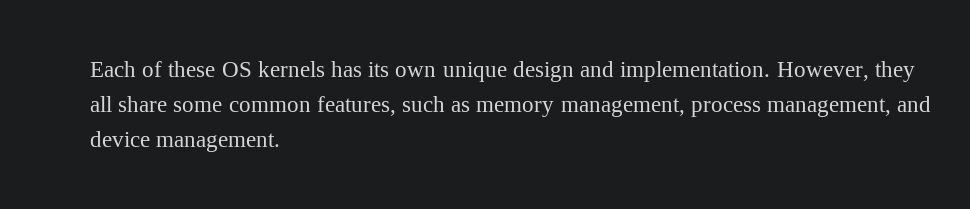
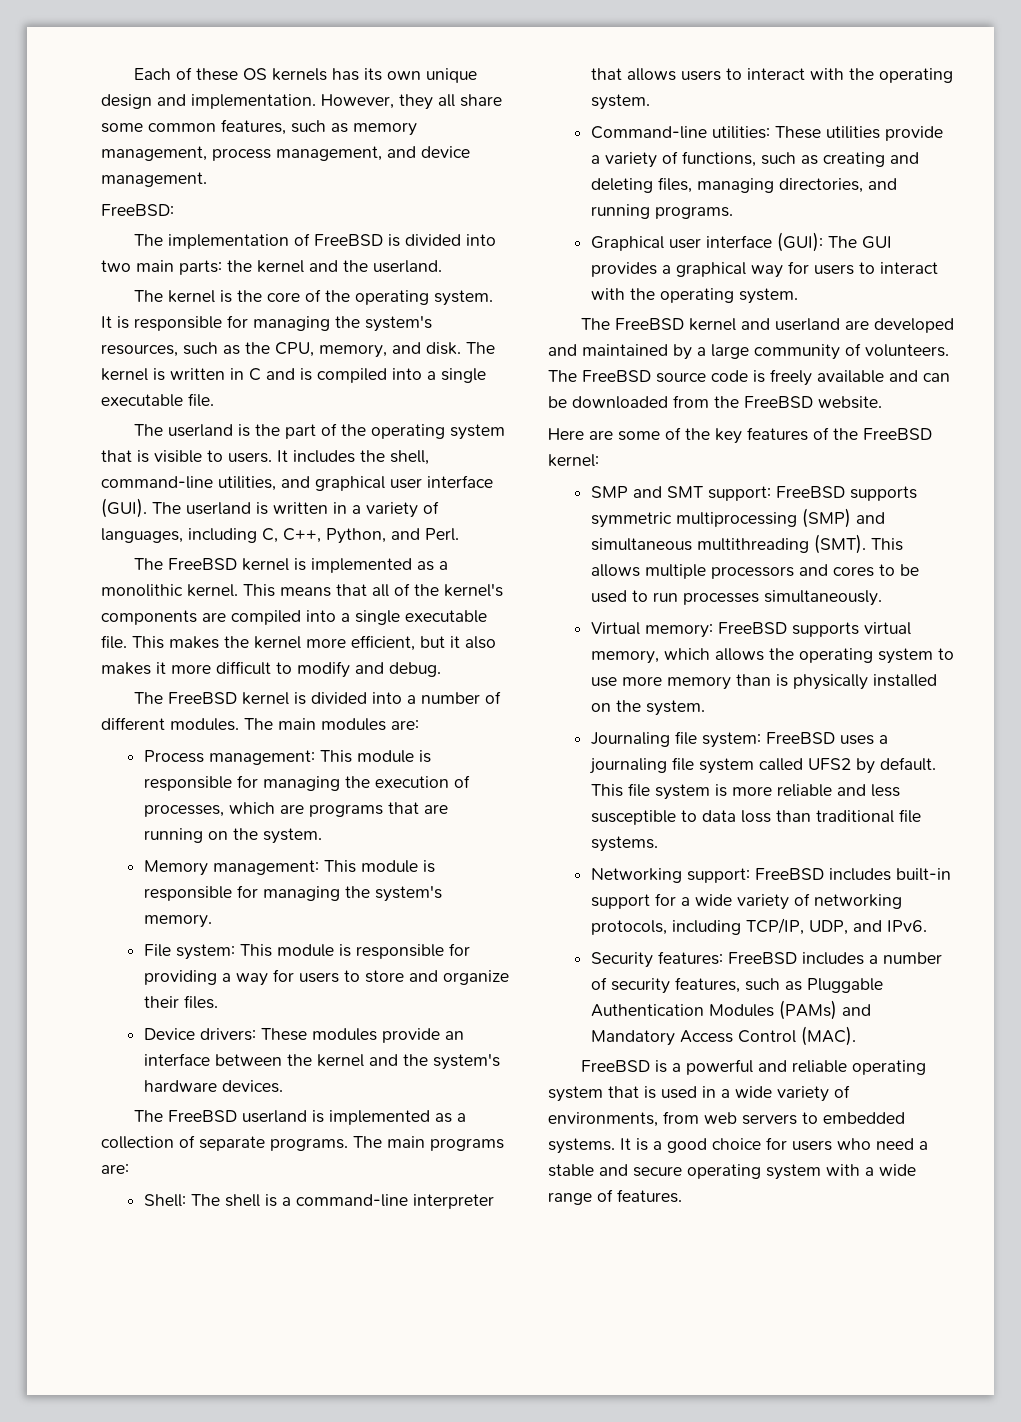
(281, 142) none -> [101,204,174,216] [134,233,497,249] [101,260,442,275] [134,289,494,306] [101,315,432,332] [101,342,495,358] [101,368,486,383] [101,393,214,407] [134,423,506,440] [101,450,429,465] [101,475,493,491] [101,498,439,518] [101,528,459,544] [134,558,449,573] [101,583,503,597] [101,610,487,625] [101,635,496,651] [101,661,441,678] [134,691,502,705] [101,717,419,731] [143,750,431,765] [143,775,470,791] [143,802,448,817] [143,828,322,844] [143,860,435,876] [143,885,442,902] [143,914,212,928] [143,943,470,960] [143,969,509,986] [143,995,218,1009] [143,1028,464,1043] [143,1053,500,1070] [143,1080,283,1093] [134,1110,467,1125] [101,1135,504,1151] [101,1164,129,1174] [143,1194,494,1209] [590,68,953,83] [590,94,650,110] [590,126,943,141] [590,151,919,168] [590,177,897,193] [590,204,733,219] [590,232,892,252] [590,261,938,278] [590,288,798,304] [581,318,955,333] [548,343,949,360] [548,369,950,386] [548,395,882,409] [548,427,932,444] [548,454,599,467] [590,486,917,501] [590,508,885,528] [590,534,903,554] [590,564,919,579] [590,590,882,606] [590,622,911,638] [590,648,954,664] [590,674,937,690] [590,700,705,716] [590,731,888,748] [588,757,936,774] [590,783,900,800] [590,809,921,825] [590,836,658,852] [590,868,951,883] [590,893,902,910] [590,918,927,935] [590,951,942,968] [590,977,883,994] [590,1000,871,1020] [590,1026,856,1046] [581,1059,927,1075] [548,1085,850,1102] [548,1111,905,1127] [548,1137,928,1154] [548,1164,916,1180] [548,1189,682,1205] // FreeBSD: // The implementation of FreeBSD is divided into two main parts: the kernel and the userland. // The kernel is the core of the operating system. It is responsible for managing the system's resources, such as the CPU, memory, and disk. The kernel is written in C and is compiled into a single executable file. // The userland is the part of the operating system that is visible to users. It includes the shell, command-line utilities, and graphical user interface (GUI). The userland is written in a variety of languages, including C, C++, Python, and Perl. // The FreeBSD kernel is implemented as a monolithic kernel. This means that all of the kernel's components are compiled into a single executable file. This makes the kernel more efficient, but it also makes it more difficult to modify and debug. // The FreeBSD kernel is divided into a number of different modules. The main modules are: // Process management: This module is responsible for managing the execution of processes, which are programs that are running on the system. // Memory management: This module is responsible for managing the system's memory. // File system: This module is responsible for providing a way for users to store and organize their files. // Device drivers: These modules provide an interface between the kernel and the system's hardware devices. // The FreeBSD userland is implemented as a collection of separate programs. The main programs are: // Shell: The shell is a command-line interpreter that allows users to interact with the operating system. // Command-line utilities: These utilities provide a variety of functions, such as creating and deleting files, managing directories, and running programs. // Graphical user interface (GUI): The GUI provides a graphical way for users to interact with the operating system. // The FreeBSD kernel and userland are developed and maintained by a large community of volunteers. The FreeBSD source code is freely available and can be downloaded from the FreeBSD website. // Here are some of the key features of the FreeBSD kernel: // SMP and SMT support: FreeBSD supports symmetric multiprocessing (SMP) and simultaneous multithreading (SMT). This allows multiple processors and cores to be used to run processes simultaneously. // Virtual memory: FreeBSD supports virtual memory, which allows the operating system to use more memory than is physically installed on the system. // Journaling file system: FreeBSD uses a journaling file system called UFS2 by default. This file system is more reliable and less susceptible to data loss than traditional file systems. // Networking support: FreeBSD includes built-in support for a wide variety of networking protocols, including TCP/IP, UDP, and IPv6. // Security features: FreeBSD includes a number of security features, such as Pluggable Authentication Modules (PAMs) and Mandatory Access Control (MAC). // FreeBSD is a powerful and reliable operating system that is used in a wide variety of environments, from web servers to embedded systems. It is a good choice for users who need a stable and secure operating system with a wide range of features.

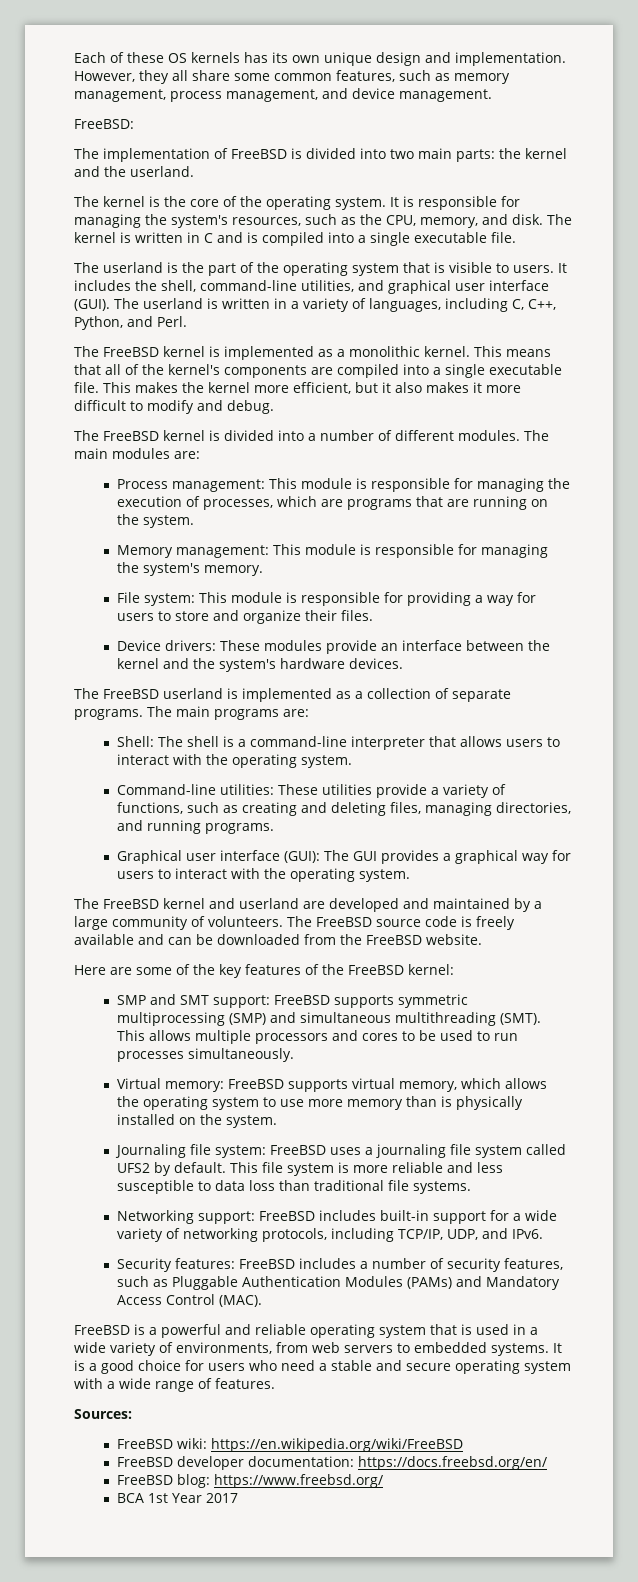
(682, 1196) none -> [74,1409,132,1419] [116,1438,463,1452] [116,1456,547,1470] [116,1474,383,1488] [116,1493,238,1503] // Sources: // FreeBSD wiki: https://en.wikipedia.org/wiki/FreeBSD // FreeBSD developer documentation: https://docs.freebsd.org/en/ // FreeBSD blog: https://www.freebsd.org/ // BCA 1st Year 2017

